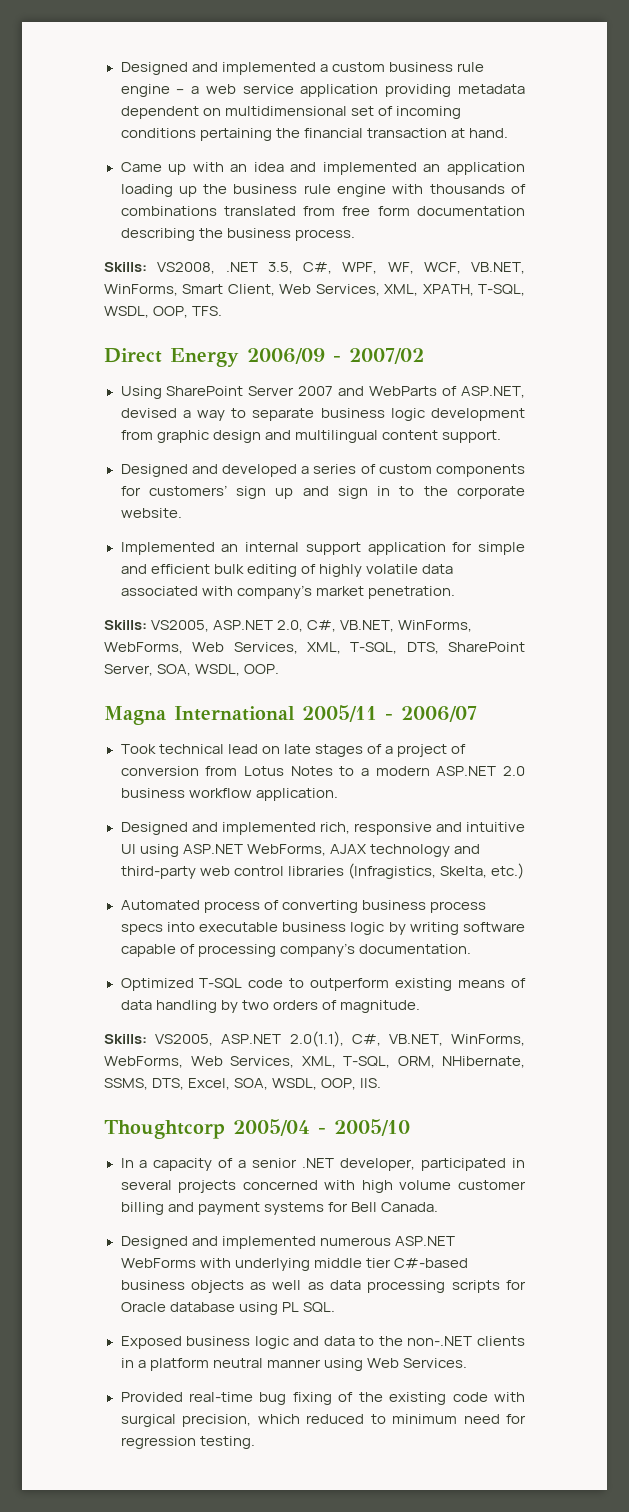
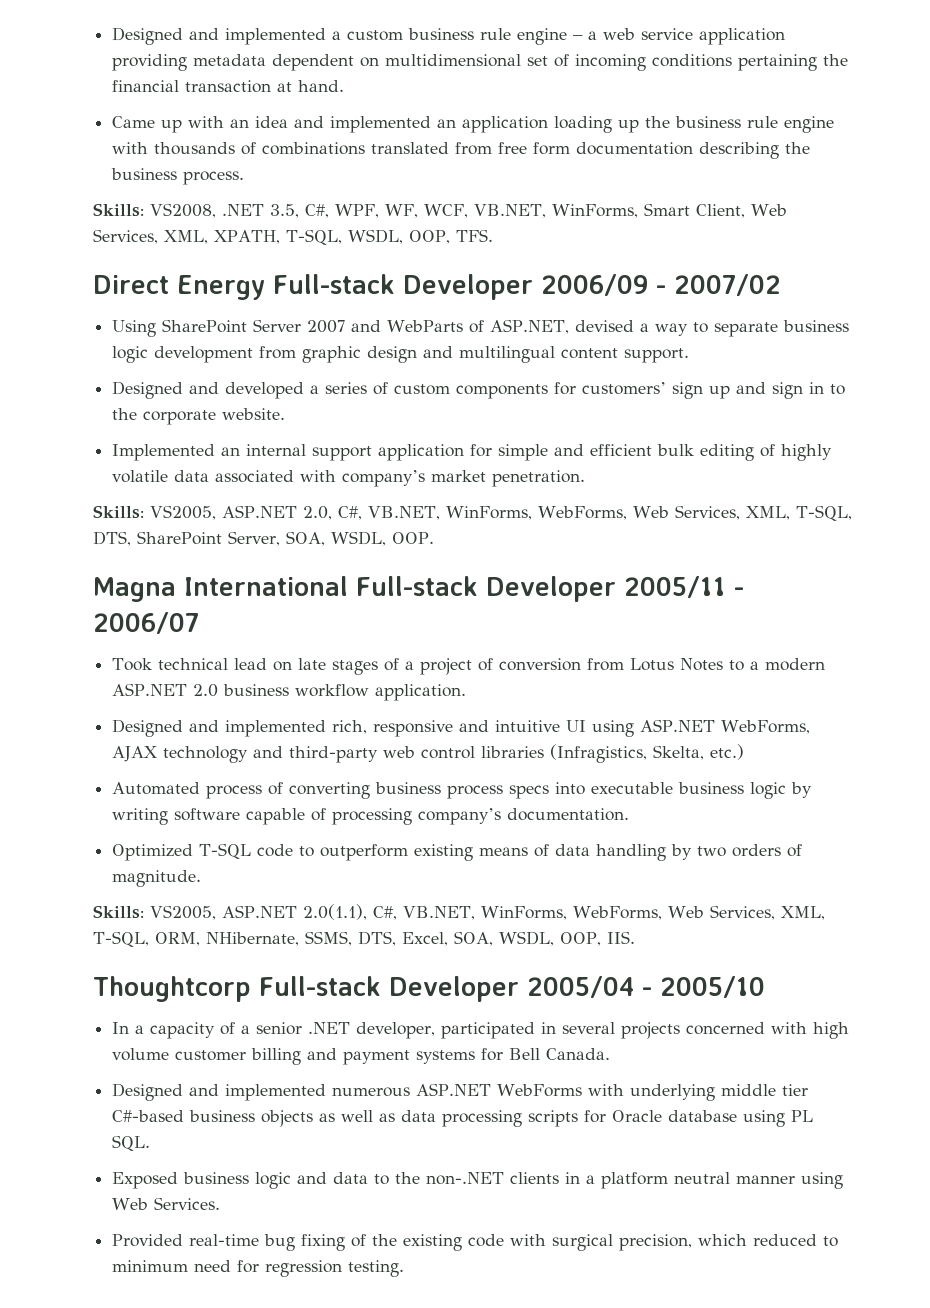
(239, 357) none -> [273,274,533,300] Full-stack Developer
(295, 713) none -> [356,576,616,602] Full-stack Developer
(225, 1129) none -> [259,976,519,1002] Full-stack Developer

